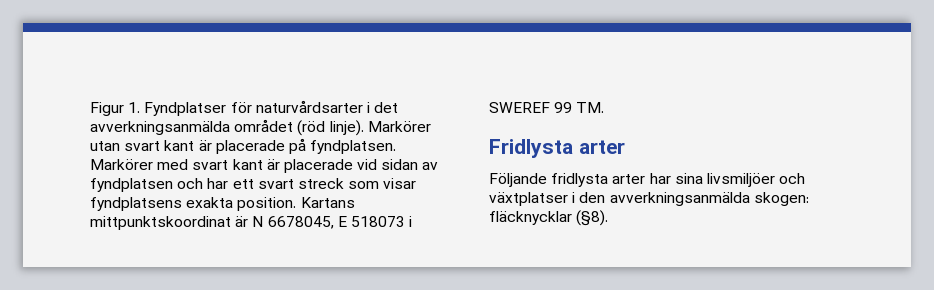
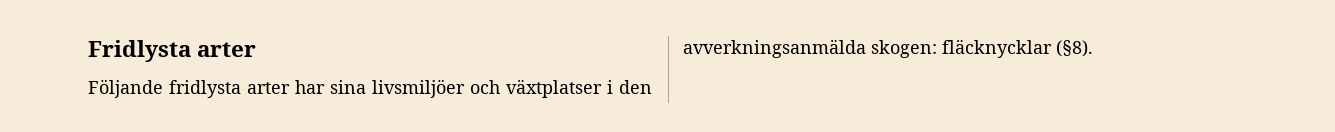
[90,100,399,116] [90,119,431,136] [90,138,397,154] [90,159,439,173] [90,178,417,192] [90,197,355,211] [90,216,413,230] [489,102,605,113] Figur 1. Fyndplatser för naturvårdsarter i det avverkningsanmälda området (röd linje). Markörer utan svart kant är placerade på fyndplatsen. Markörer med svart kant är placerade vid sidan av fyndplatsen och har ett svart streck som visar fyndplatsens exakta position. Kartans mittpunktskoordinat är N 6678045, E 518073 i SWEREF 99 TM. // -> (88, 51) none

